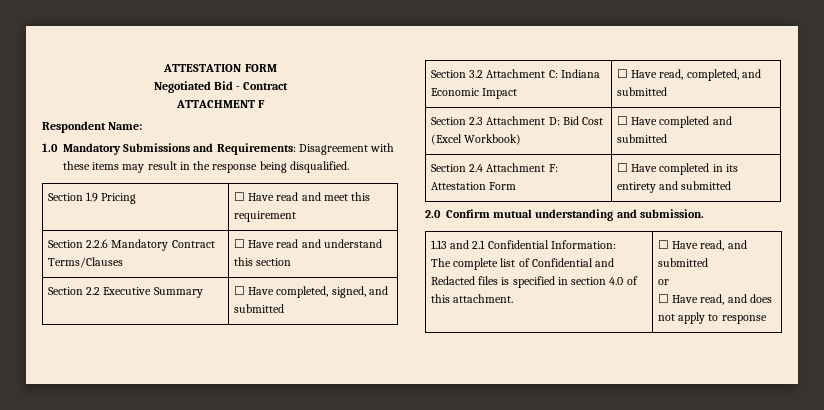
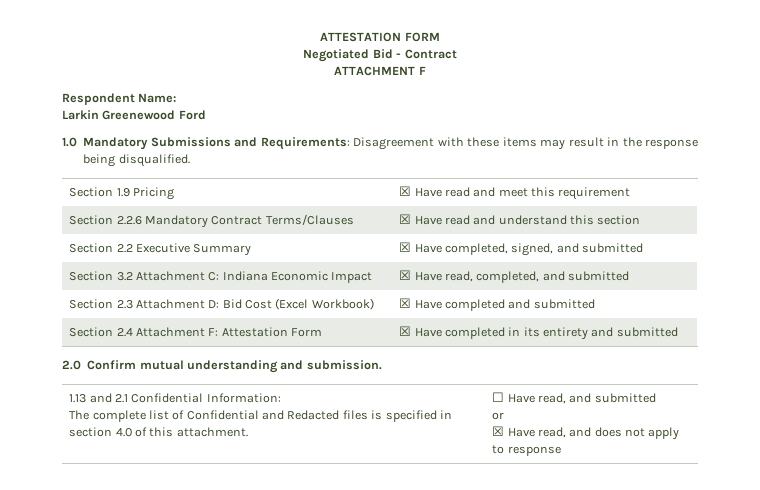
(143, 126) none -> [62,110,206,120] // Larkin Greenewood Ford
[233,192,245,201] ☐ -> [399,186,412,196] ☒
[233,239,245,248] ☐ -> [399,214,412,224] ☒
[233,286,245,295] ☐ -> [399,242,412,252] ☒
[616,69,628,78] ☐ -> [399,270,412,280] ☒
[616,116,628,125] ☐ -> [399,298,412,308] ☒
[616,163,628,172] ☐ -> [399,326,412,336] ☒
[657,294,669,303] ☐ -> [492,426,505,436] ☒

